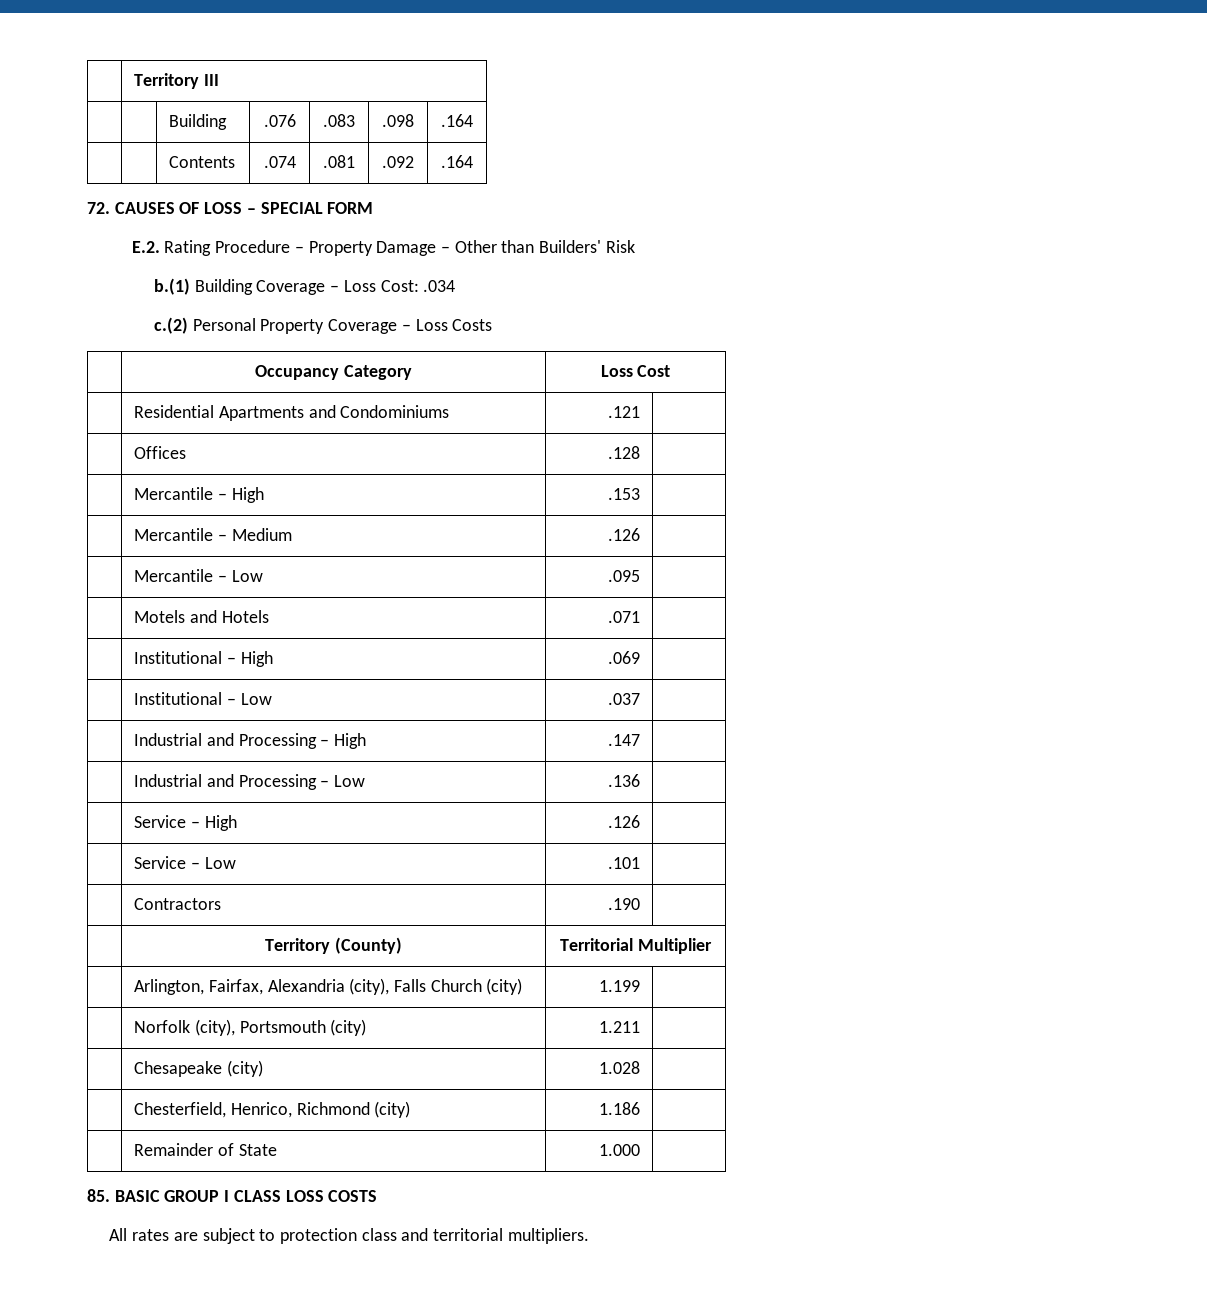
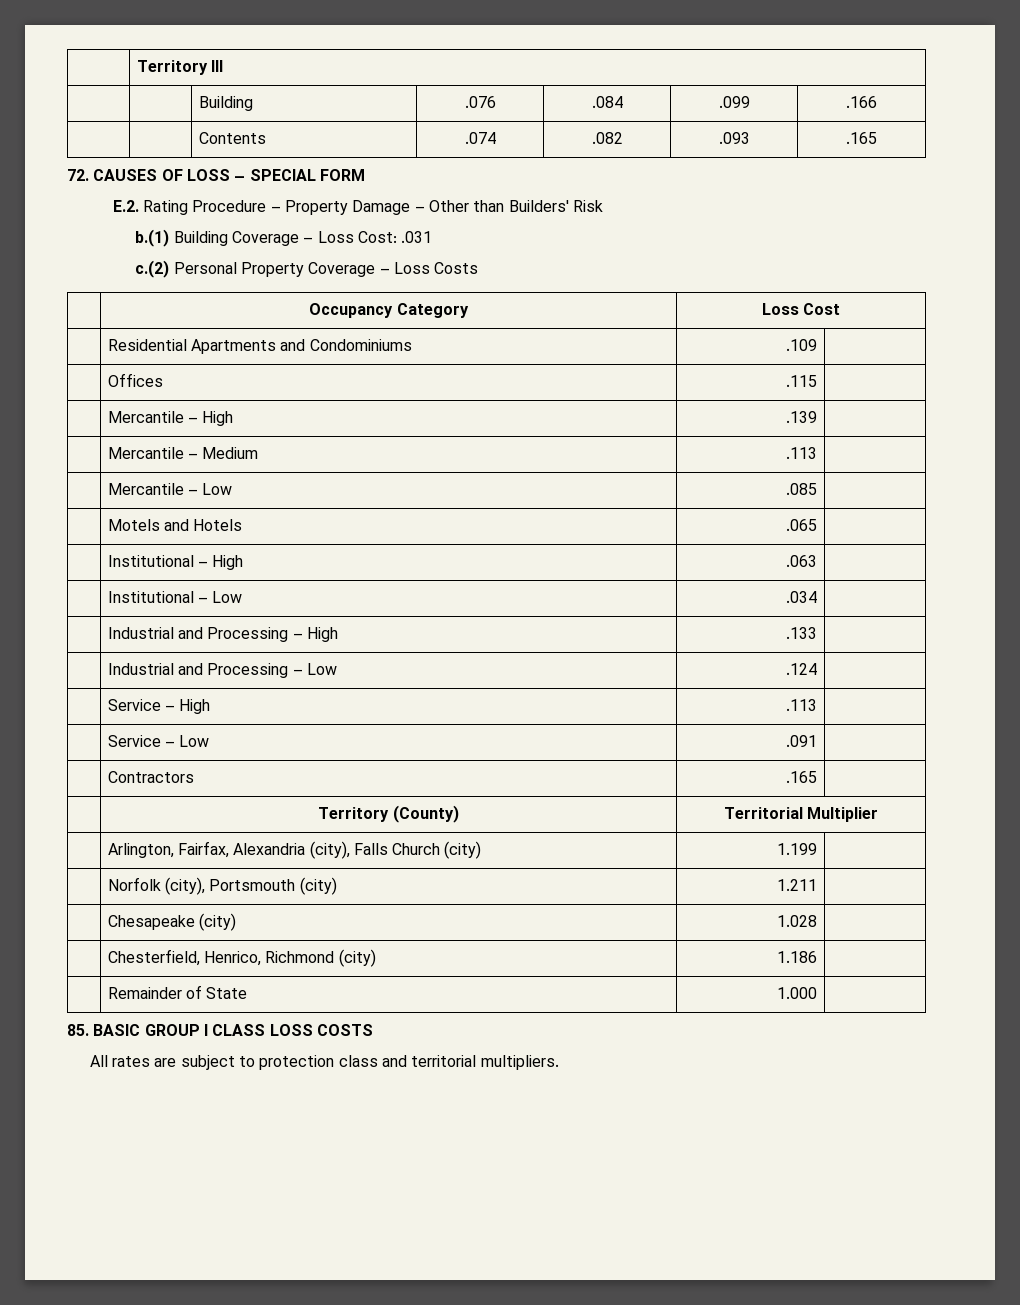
[323,114,355,127] [382,114,414,127] [441,114,473,127] .083 | .098 | .164 -> [591,96,623,108] [718,96,750,108] [846,96,877,108] .084 | .099 | .166
[323,155,355,168] [382,156,414,168] [441,155,473,168] .081 | .092 | .164 -> [591,132,623,144] [718,132,750,144] [846,132,877,144] .082 | .093 | .165
[423,280,456,292] .034 -> [401,231,433,243] .031
[607,406,640,418] .121 -> [786,339,818,351] .109
[607,446,640,459] .128 -> [786,375,818,387] .115
[607,488,640,500] .153 -> [786,411,818,423] .139
[607,528,640,541] .126 -> [786,447,818,459] .113
[607,570,640,582] .095 -> [786,483,818,495] .085
[607,611,640,623] .071 -> [786,519,818,531] .065
[607,651,640,664] .069 -> [786,555,818,567] .063
[607,693,640,705] .037 -> [786,591,818,603] .034
[607,734,640,746] .147 -> [786,627,818,639] .133
[607,774,640,787] .136 -> [786,663,818,675] .124
[607,815,640,828] .126 -> [786,699,818,711] .113
[607,857,640,869] .101 -> [786,735,818,747] .091
[607,898,640,910] .190 -> [786,771,818,783] .165

